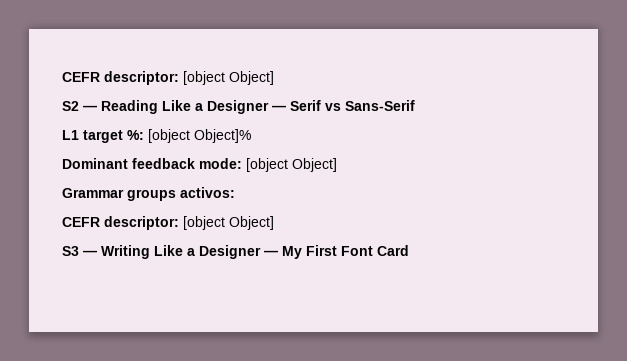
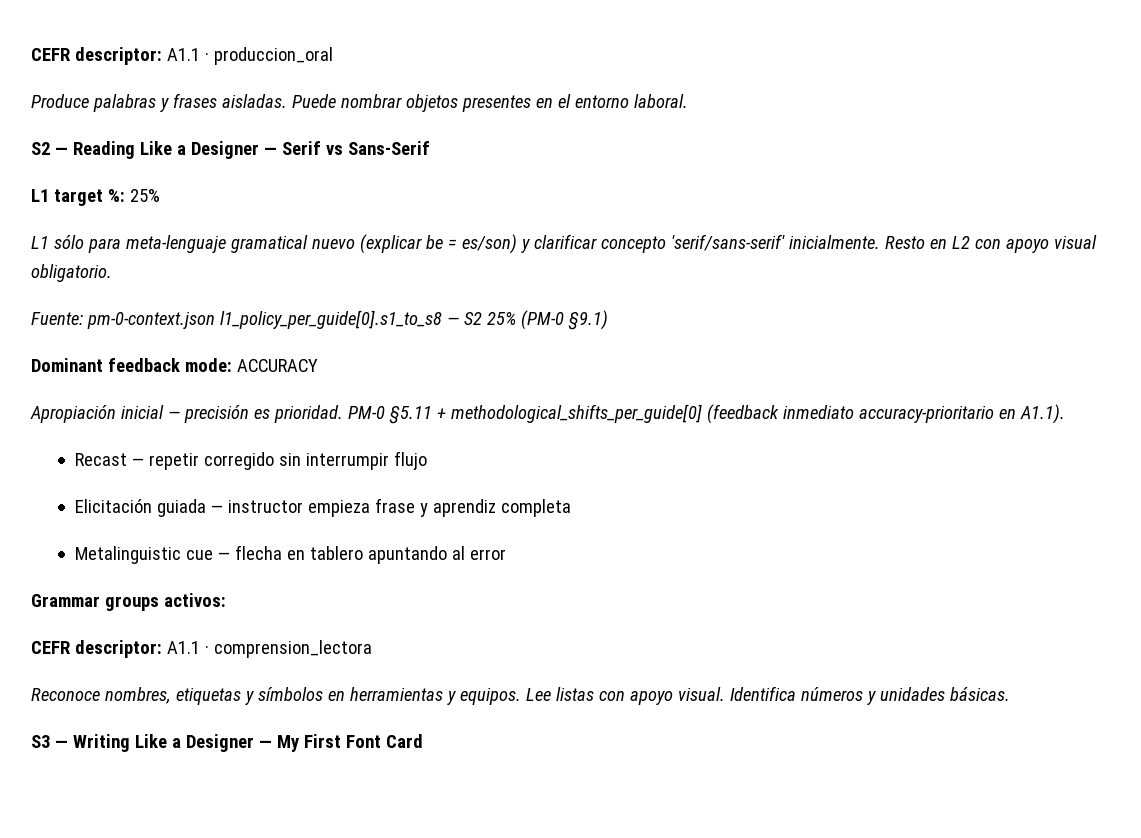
[62,71,274,85] CEFR descriptor: [object Object] -> [31,47,333,65] [31,93,688,112] CEFR descriptor: A1.1 · produccion_oral // Produce palabras y frases aisladas. Puede nombrar objetos presentes en el entorno laboral.
[148,129,251,143] [62,158,337,172] [object Object]% // Dominant feedback mode: [object Object] -> [129,189,160,202] [31,234,1097,254] [31,264,112,282] [31,310,608,330] [31,358,318,372] [30,404,1065,424] [75,451,428,470] [75,498,572,517] [75,545,507,564] 25% // L1 sólo para meta-lenguaje gramatical nuevo (explicar be = es/son) y clarificar concepto 'serif/sans-serif' inicialmente. Resto en L2 con apoyo visual obligatorio. // Fuente: pm-0-context.json l1_policy_per_guide[0].s1_to_s8 — S2 25% (PM-0 §9.1) // Dominant feedback mode: ACCURACY // Apropiación inicial — precisión es prioridad. PM-0 §5.11 + methodological_shifts_per_guide[0] (feedback inmediato accuracy-prioritario en A1.1). // Recast — repetir corregido sin interrumpir flujo // Elicitación guiada — instructor empieza frase y aprendiz completa // Metalinguistic cue — flecha en tablero apuntando al error
[183,216,274,230] [object Object] -> [166,640,372,658] [31,686,1010,705] A1.1 · comprension_lectora // Reconoce nombres, etiquetas y símbolos en herramientas y equipos. Lee listas con apoyo visual. Identifica números y unidades básicas.

